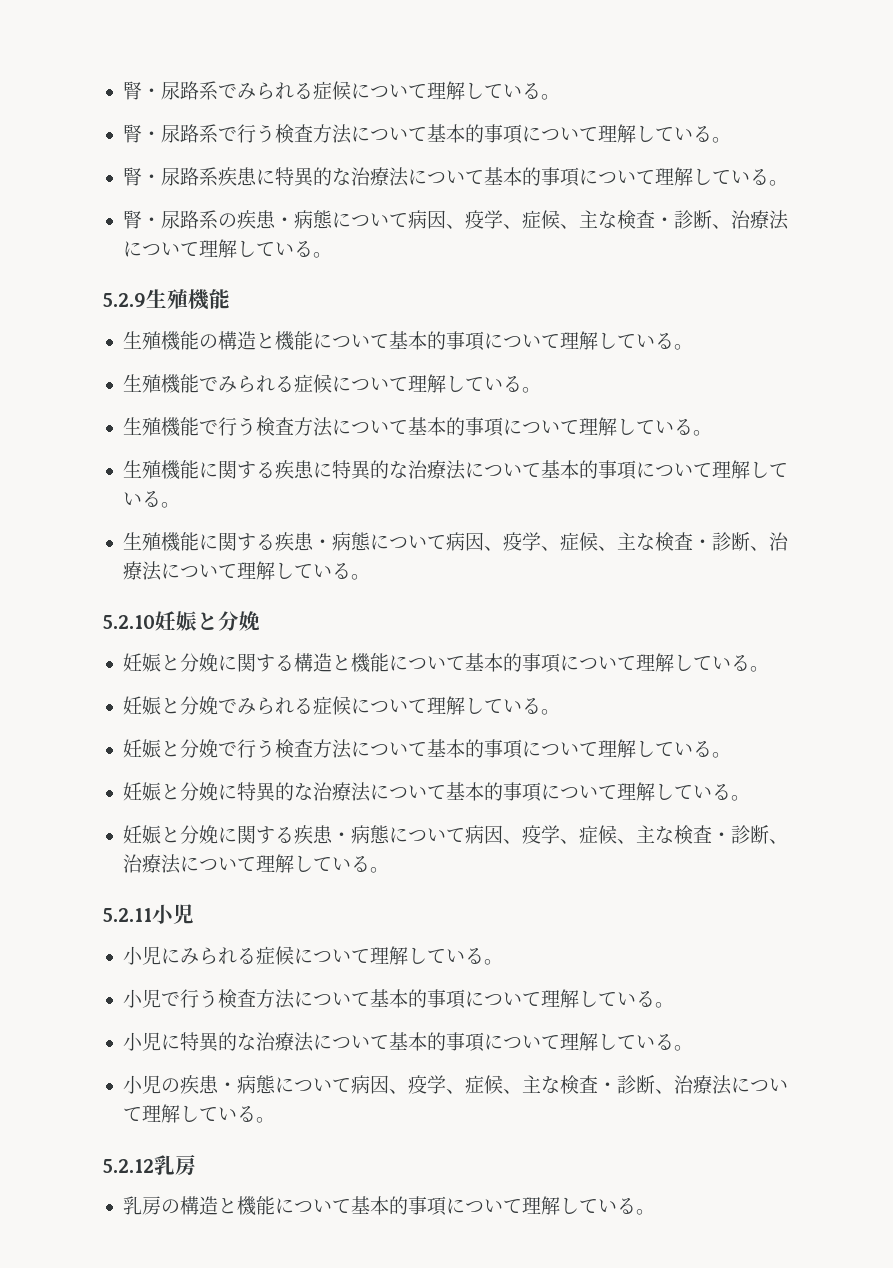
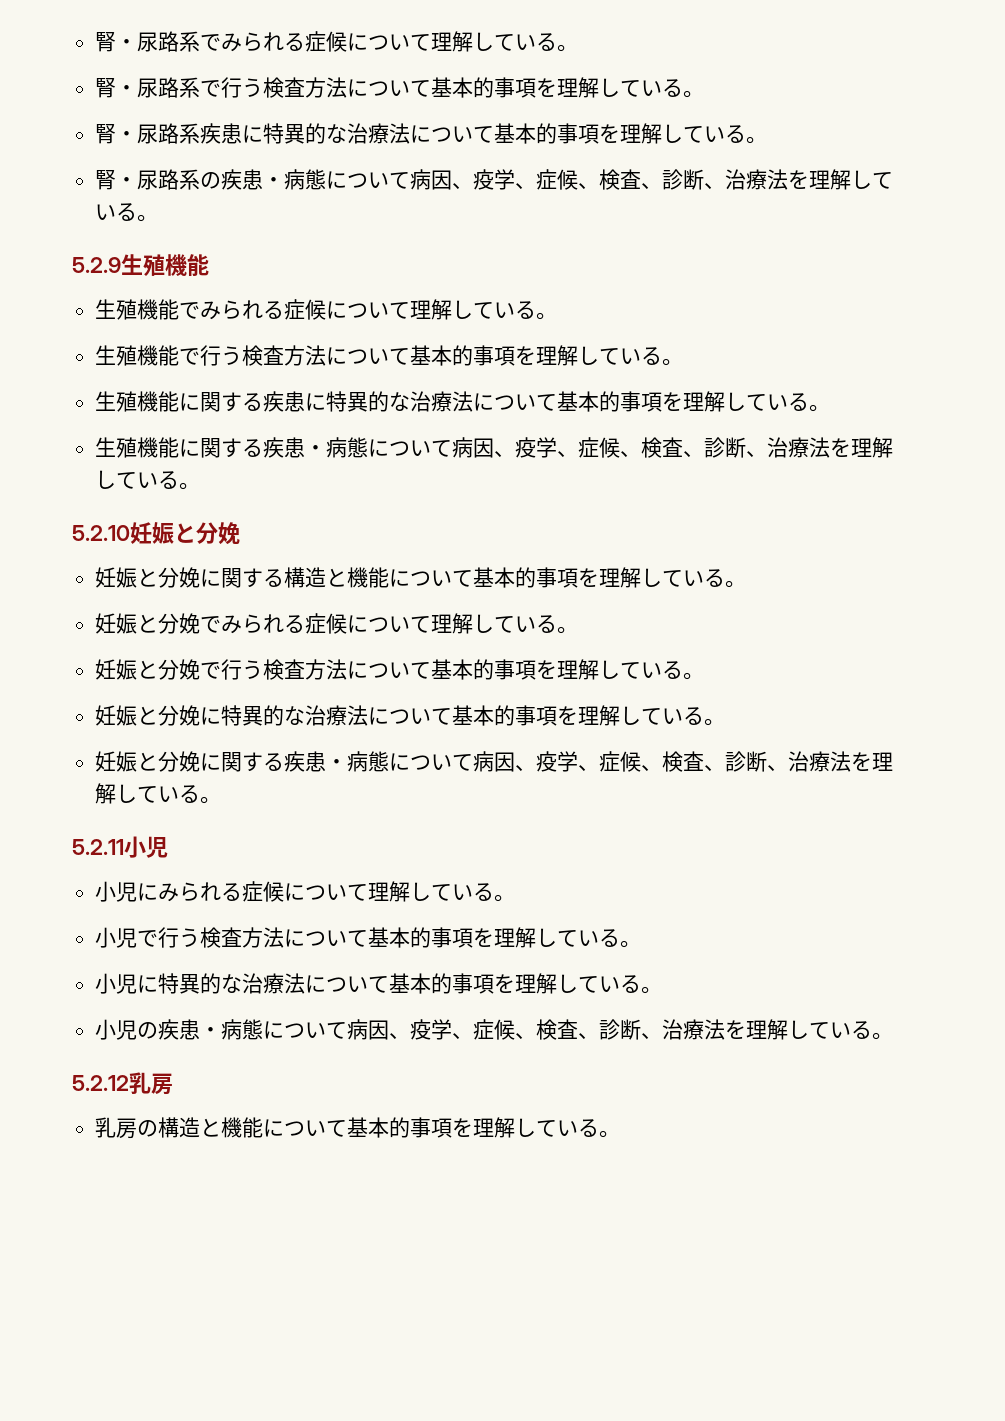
[521,126,598,142] について -> [536,78,558,97] を
[578,169,655,185] について -> [599,124,621,143] を
[578,210,789,230] [122,241,199,257] 主な検査・診断、治療法について -> [599,169,810,190] 検査、診断、治療法を
[122,331,693,351] // 生殖機能の構造と機能について基本的事項について理解している。 -> (209, 265) none
[502,419,579,435] について -> [515,346,537,365] を
[635,462,712,478] について -> [662,392,684,411] を
[616,532,789,551] [122,561,237,581] 主な検査・診断、治療法について -> [641,437,852,458] 検査、診断、治療法を
[559,655,636,671] について -> [578,568,600,587] を
[521,741,598,757] について -> [536,660,558,679] を
[540,784,617,800] について -> [557,706,579,725] を
[635,825,788,844] [122,854,256,874] 主な検査・診断、治療法について -> [662,751,873,772] 検査、診断、治療法を
[464,991,541,1007] について -> [473,928,495,947] を
[483,1034,560,1050] について -> [494,974,516,993] を
[521,1075,788,1095] [122,1107,142,1121] 主な検査・診断、治療法について -> [536,1019,747,1040] 検査、診断、治療法を
[445,1198,522,1214] について -> [452,1118,474,1137] を

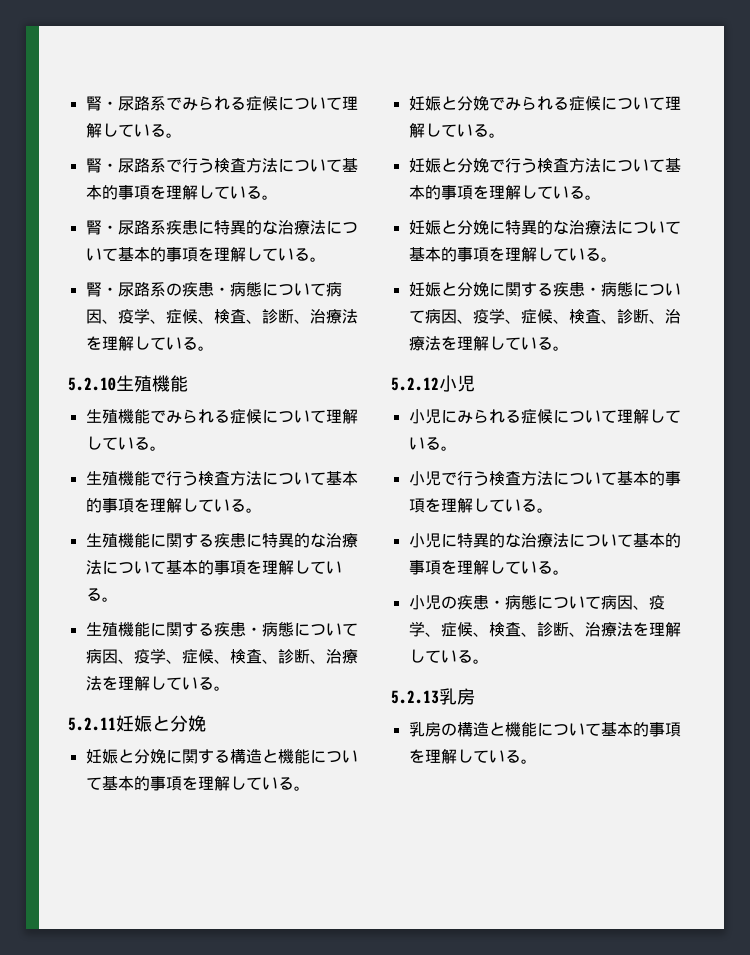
[72,257,121,273] 5.2.9 -> [68,377,116,391] 5.2.10
[72,525,130,541] 5.2.10 -> [68,717,116,731] 5.2.11
[72,839,124,855] 5.2.11 -> [391,377,439,391] 5.2.12
[72,1075,129,1091] 5.2.12 -> [391,690,439,704] 5.2.13

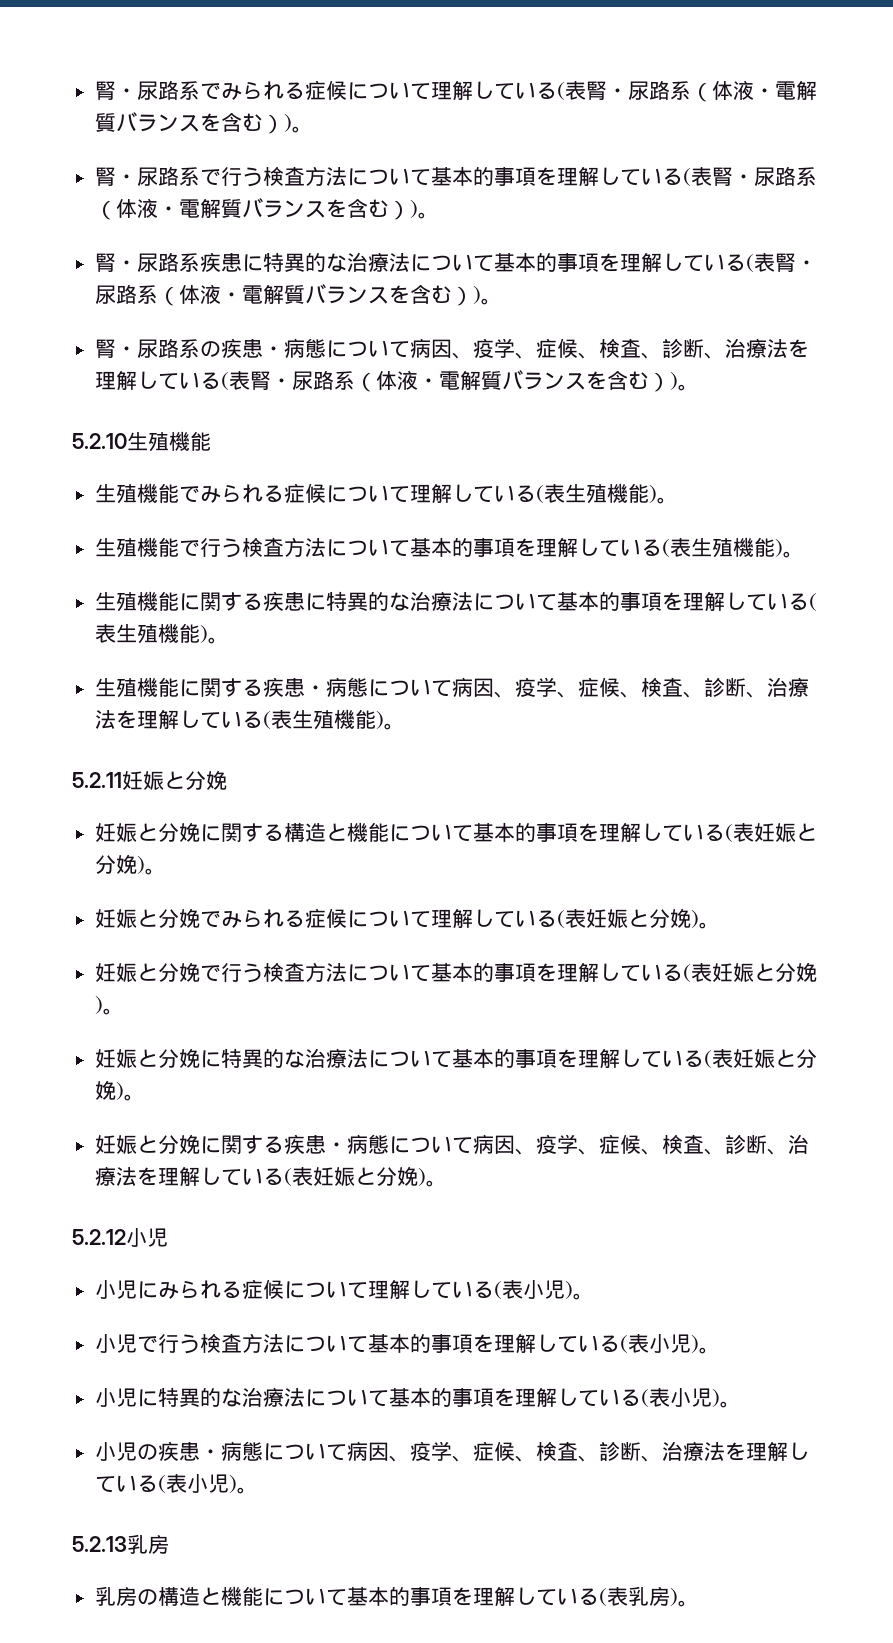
(166, 130) none -> [556,80,817,102] [94,112,292,134] (表腎・尿路系（体液・電解質バランスを含む）)
(262, 192) none -> [682,166,817,186] [94,198,418,220] (表腎・尿路系（体液・電解質バランスを含む）)
(310, 254) none -> [745,253,817,272] [94,284,481,306] (表腎・尿路系（体液・電解質バランスを含む）)
(198, 343) none -> [220,370,678,392] (表腎・尿路系（体液・電解質バランスを含む）)
(150, 443) none -> [535,483,657,504] (表生殖機能)
(246, 505) none -> [661,537,783,558] (表生殖機能)
(102, 594) none -> [808,593,817,611] [94,623,208,644] (表生殖機能)
(214, 683) none -> [262,709,384,730] (表生殖機能)
(294, 783) none -> [724,823,817,842] [94,854,145,874] (表妊娠と分娩)
(489, 130) none -> [556,908,699,928] (表妊娠と分娩)
(585, 192) none -> [682,962,817,982] [94,996,103,1014] (表妊娠と分娩)
(601, 254) none -> [703,1049,817,1068] [94,1080,124,1100] (表妊娠と分娩)
(553, 343) none -> [283,1166,426,1186] (表妊娠と分娩)
(441, 443) none -> [493,1280,573,1299] (表小児)
(537, 505) none -> [619,1334,699,1353] (表小児)
(553, 567) none -> [640,1388,720,1407] (表小児)
(473, 656) none -> [157,1474,237,1493] (表小児)
(521, 756) none -> [598,1586,678,1606] (表乳房)

